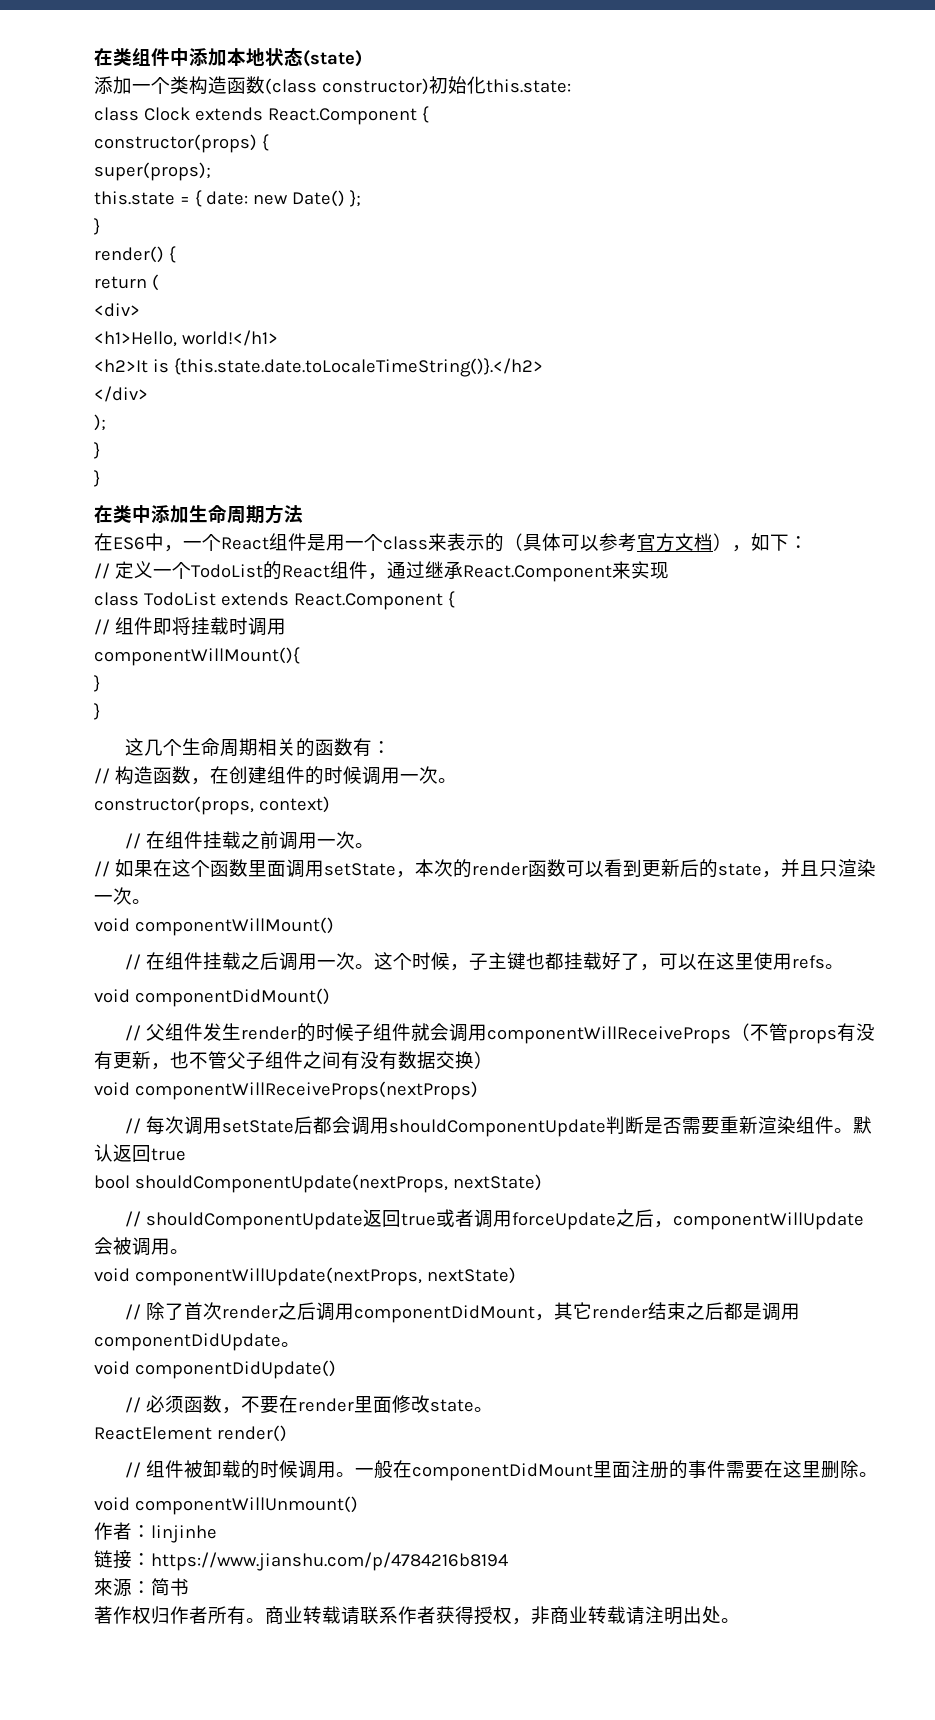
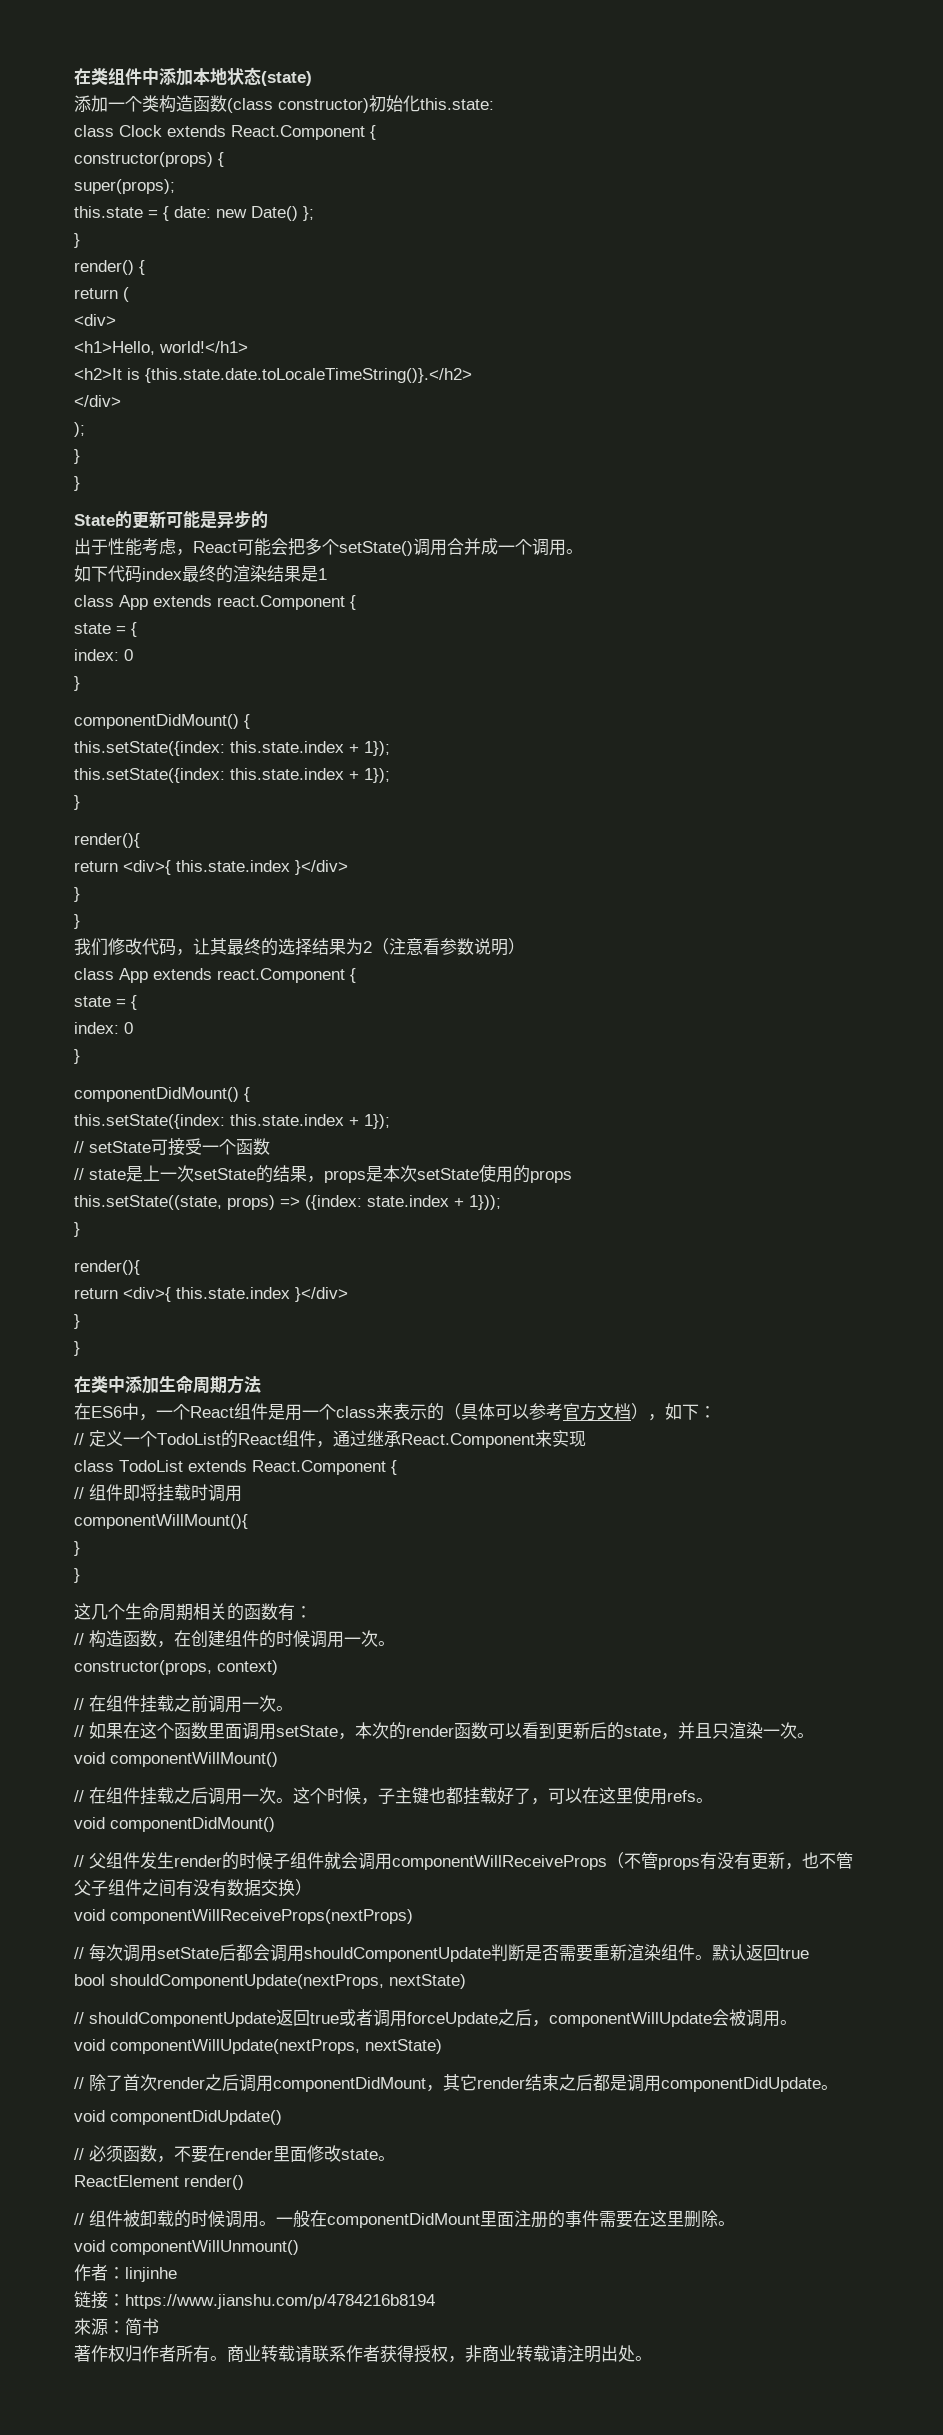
(100, 478) none -> [74,510,268,529] [74,538,583,556] [74,565,327,583] [74,595,356,610] [74,622,137,637] [74,649,133,661] [74,676,80,691] [74,714,250,729] [74,741,390,756] [74,768,390,783] [74,795,80,810] [74,833,140,848] [74,860,348,875] [74,887,80,902] [74,914,80,929] [74,938,525,956] [74,968,356,983] [74,995,137,1010] [74,1022,133,1034] [74,1049,80,1064] [74,1087,250,1102] [74,1114,390,1129] [74,1138,270,1156] [74,1164,572,1183] [74,1195,501,1210] [74,1222,80,1237] [74,1260,140,1275] [74,1287,348,1302] [74,1314,80,1329] [74,1341,80,1356] // State的更新可能是异步的 // 出于性能考虑，React可能会把多个setState()调用合并成一个调用。 // 如下代码index最终的渲染结果是1 // class App extends react.Component { // state = { // index: 0 // } // componentDidMount() { // this.setState({index: this.state.index + 1}); // this.setState({index: this.state.index + 1}); // } // render(){ // return <div>{ this.state.index }</div> // } // } // 我们修改代码，让其最终的选择结果为2（注意看参数说明） // class App extends react.Component { // state = { // index: 0 // } // componentDidMount() { // this.setState({index: this.state.index + 1}); // // setState可接受一个函数 // // state是上一次setState的结果，props是本次setState使用的props // this.setState((state, props) => ({index: state.index + 1})); // } // render(){ // return <div>{ this.state.index }</div> // } // }

